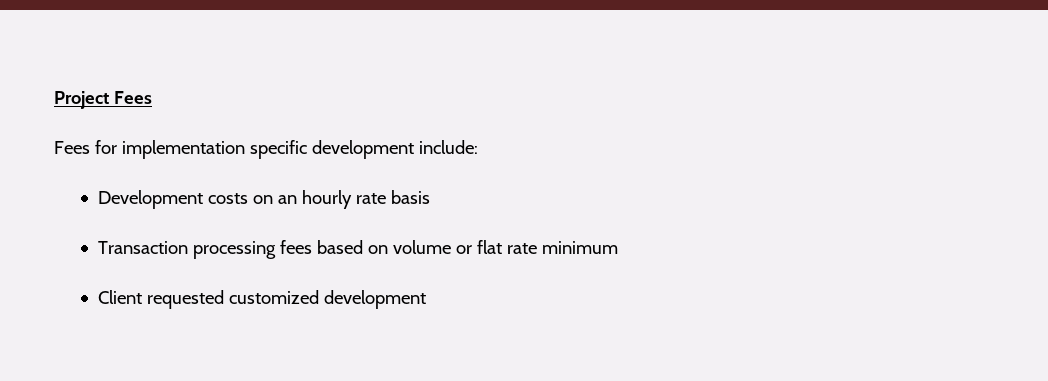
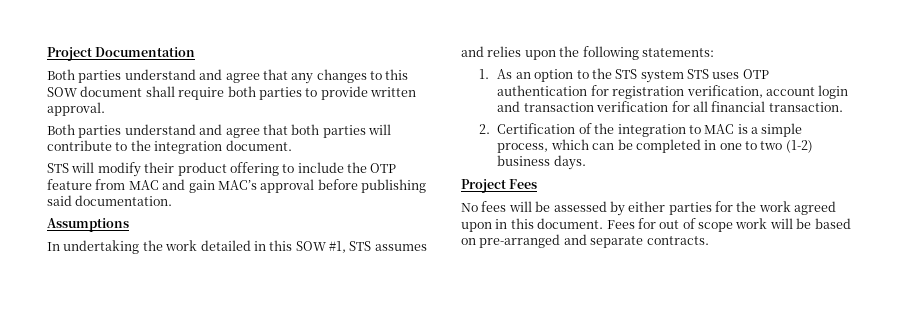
[54,91,152,109] [54,140,478,159] [98,190,431,209] [98,240,619,259] [98,290,427,309] Project Fees // Fees for implementation specific development include: // Development costs on an hourly rate basis // Transaction processing fees based on volume or flat rate minimum // Client requested customized development -> [47,47,196,61] [47,69,409,84] [47,86,416,100] [47,102,105,116] [47,124,391,138] [47,140,292,154] [47,162,397,177] [47,179,426,193] [47,195,173,206] [47,218,129,232] [47,240,427,254] [461,46,714,60] [479,68,769,83] [497,85,849,99] [497,101,843,112] [479,123,803,137] [497,139,813,153] [497,155,586,170] [461,179,538,193] [461,201,837,216] [461,218,851,232] [461,234,709,248] Project Documentation // Both parties understand and agree that any changes to this SOW document shall require both parties to provide written approval. // Both parties understand and agree that both parties will contribute to the integration document. // STS will modify their product offering to include the OTP feature from MAC and gain MAC’s approval before publishing said documentation. // Assumptions // In undertaking the work detailed in this SOW #1, STS assumes and relies upon the following statements: // 1. As an option to the STS system STS uses OTP authentication for registration verification, account login and transaction verification for all financial transaction. // 2. Certification of the integration to MAC is a simple process, which can be completed in one to two (1-2) business days. // Project Fees // No fees will be assessed by either parties for the work agreed upon in this document. Fees for out of scope work will be based on pre-arranged and separate contracts.

